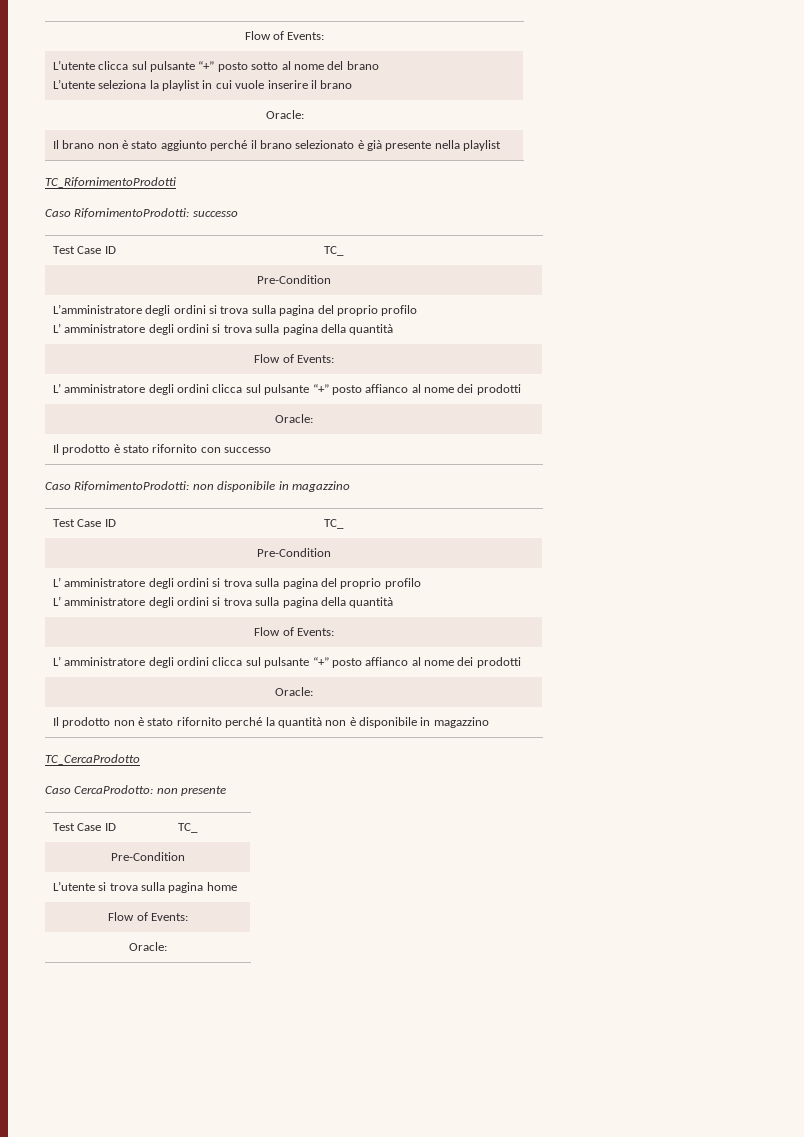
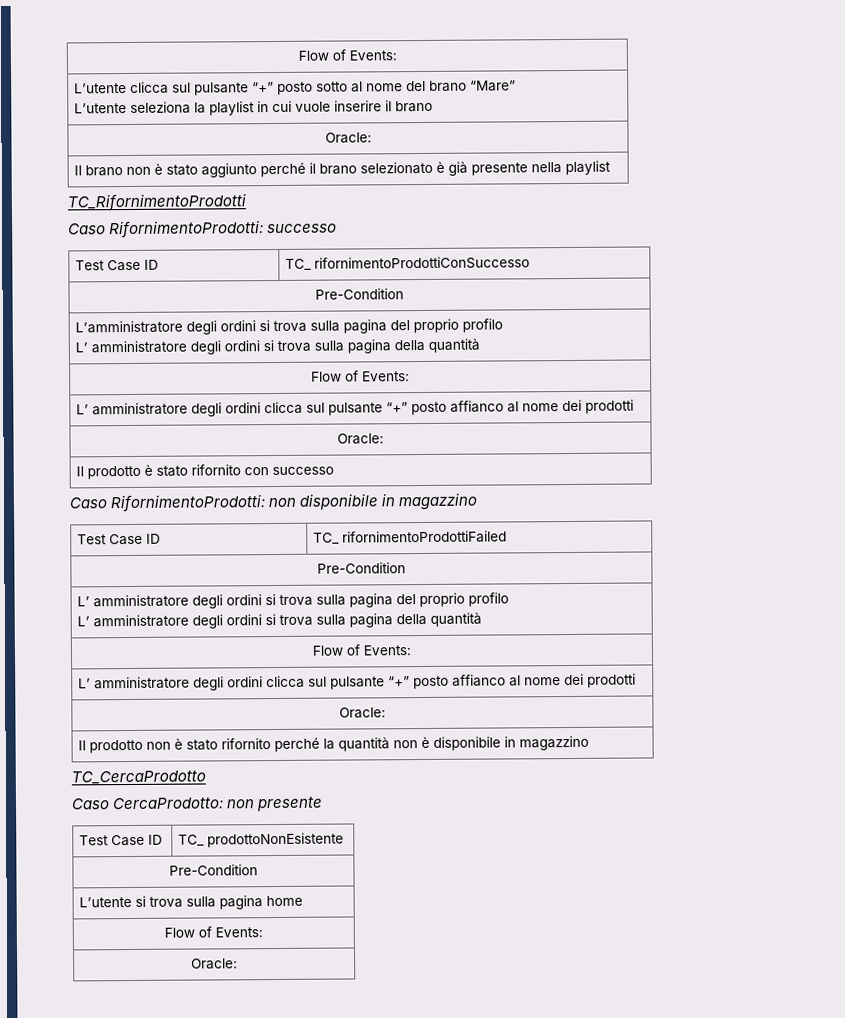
(379, 65) none -> [470,80,517,92] “Mare”
(344, 251) none -> [314,256,531,270] rifornimentoProdottiConSuccesso
(344, 524) none -> [342,530,508,544] rifornimentoProdottiFailed
(198, 828) none -> [207,832,345,848] prodottoNonEsistente

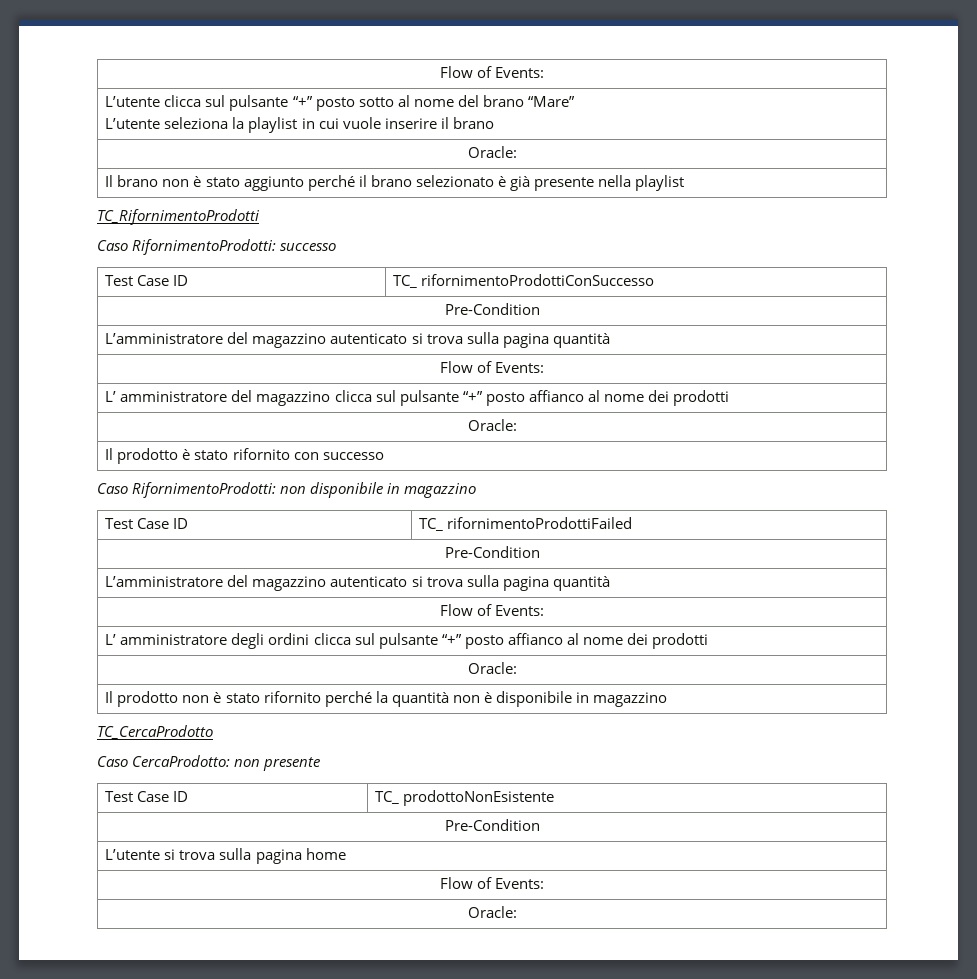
[186,318,504,335] [75,338,481,355] [311,370,410,382] [76,402,262,417] degli ordini si trova sulla pagina del proprio profilo // L’ amministratore degli ordini si trova sulla pagina della quantità // Flow of Events: // L’ amministratore degli ordini -> [227,332,610,348] [439,361,545,373] [105,390,331,406] del magazzino autenticato si trova sulla pagina quantità // Flow of Events: // L’ amministratore del magazzino
[77,592,510,609] [77,613,428,629] L’ amministratore degli ordini si trova sulla pagina del proprio profilo // L’ amministratore degli ordini si trova sulla pagina della -> [105,575,549,591] L’amministratore del magazzino autenticato si trova sulla pagina

